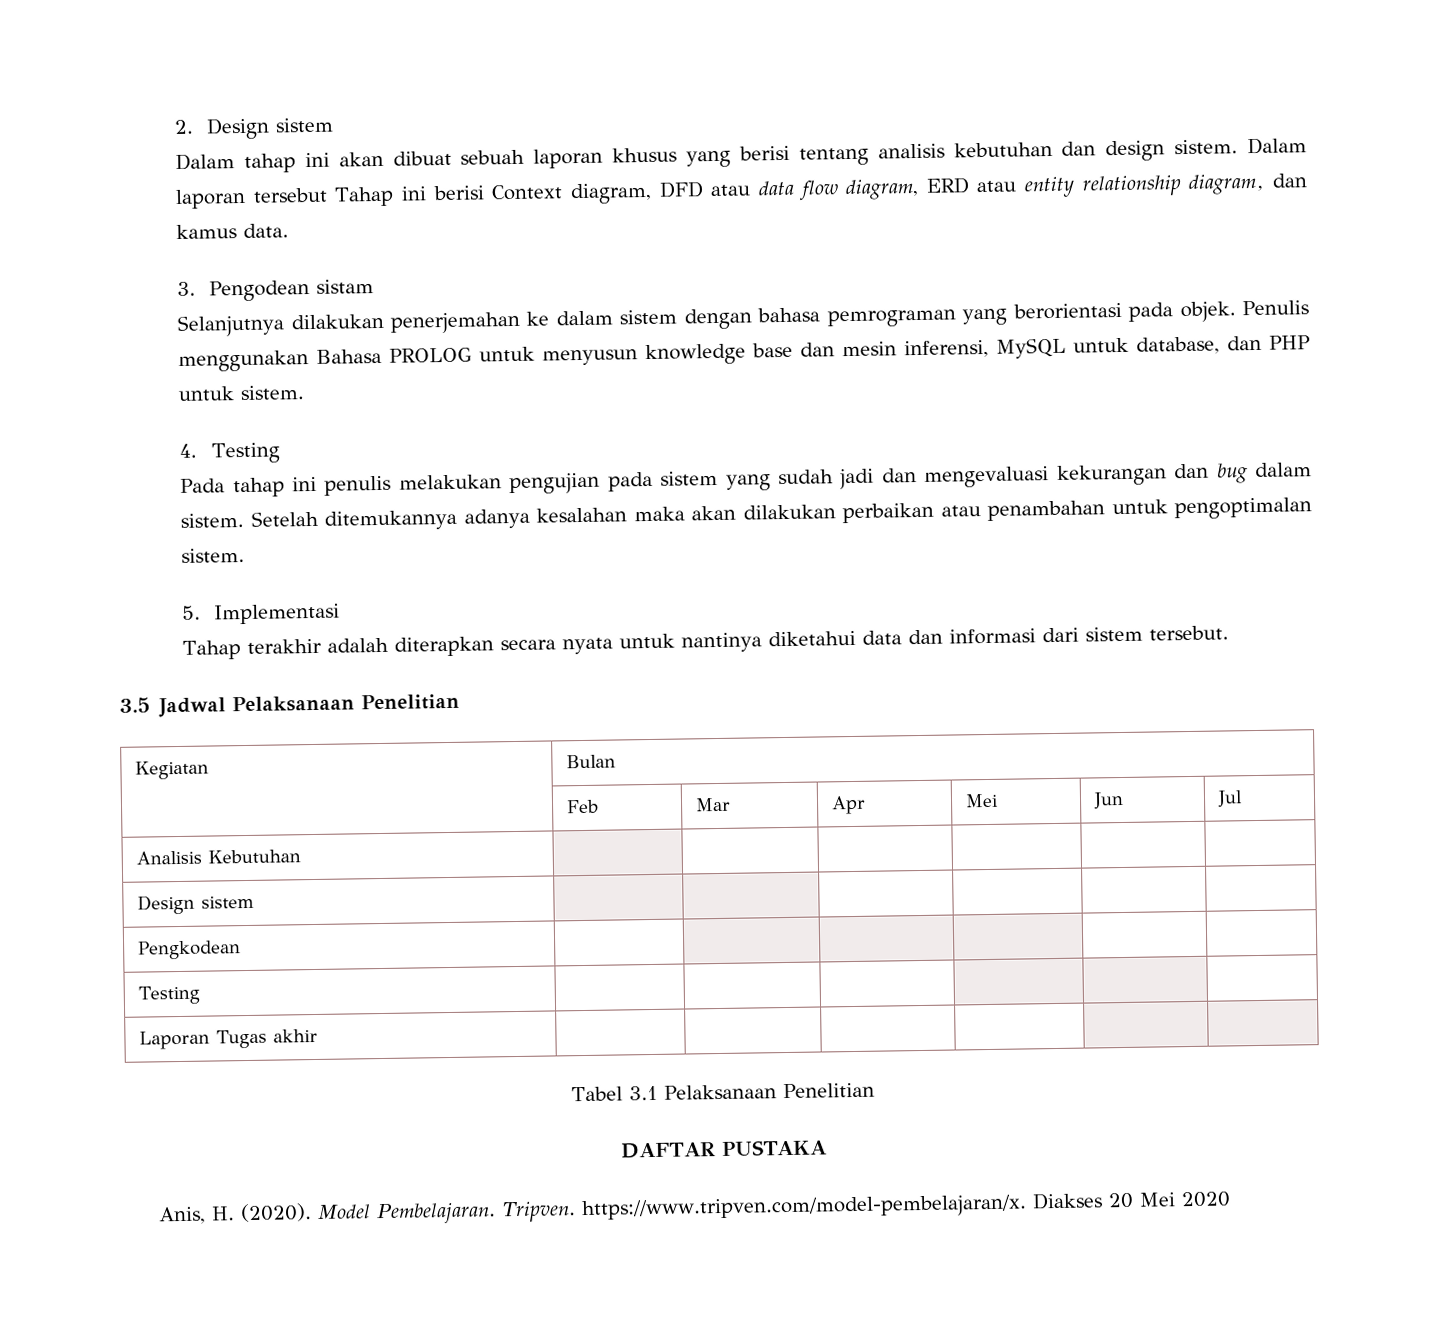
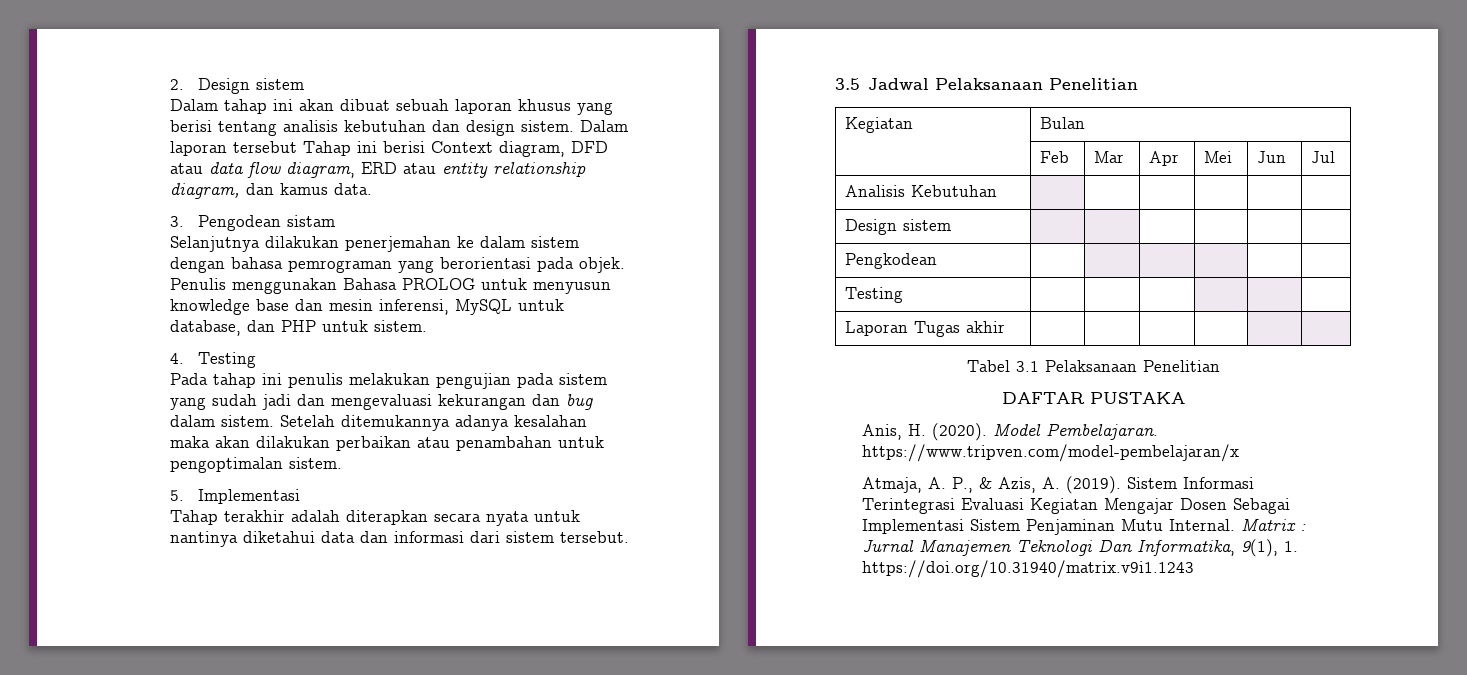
[501,1191,1231,1223] Tripven. https://www.tripven.com/model-pembelajaran/x. Diakses 20 Mei 2020 -> [862,444,1240,462] [862,476,1255,494] [862,498,1291,514] [862,518,1307,535] [862,539,1299,557] [862,560,1195,578] https://www.tripven.com/model-pembelajaran/x // Atmaja, A. P., & Azis, A. (2019). Sistem Informasi Terintegrasi Evaluasi Kegiatan Mengajar Dosen Sebagai Implementasi Sistem Penjaminan Mutu Internal. Matrix : Jurnal Manajemen Teknologi Dan Informatika, 9(1), 1. https://doi.org/10.31940/matrix.v9i1.1243

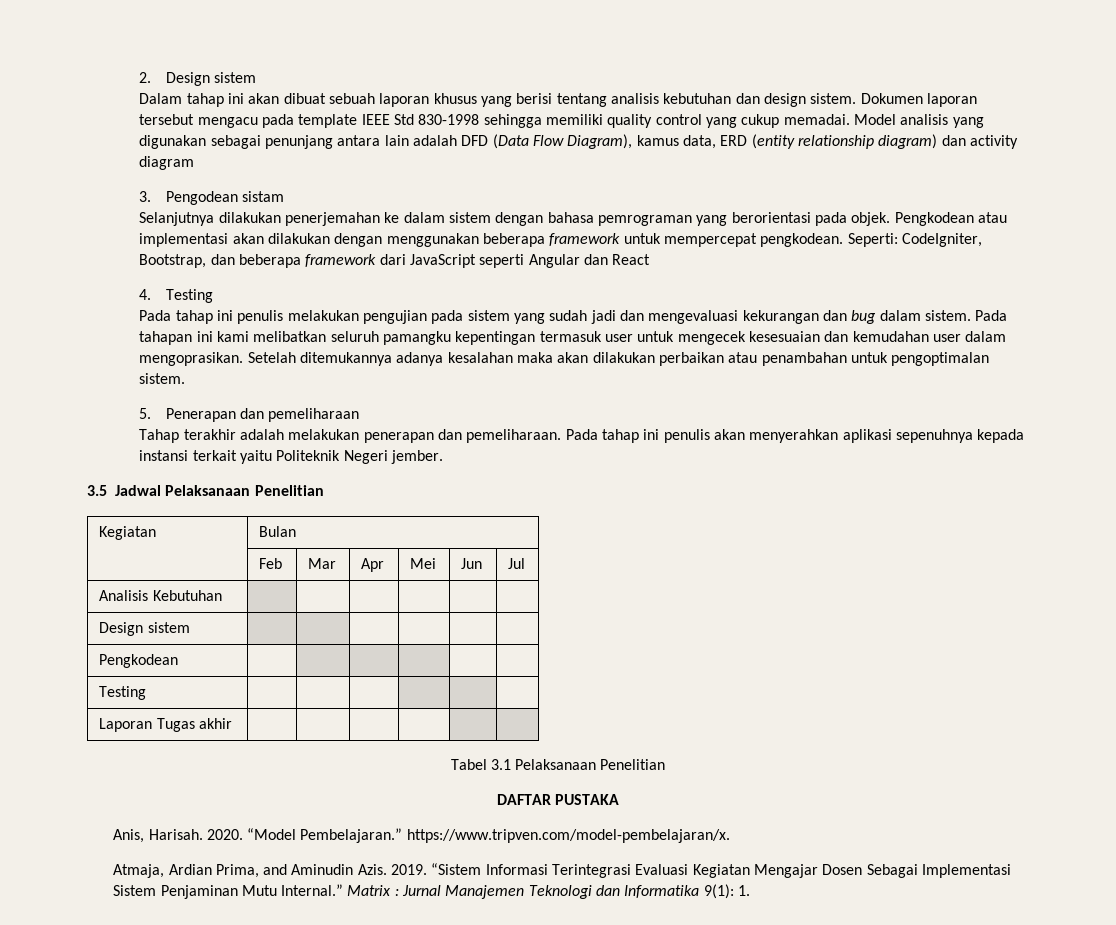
[580,120,629,132] Dalam -> [860,93,923,104] Dokumen
[303,141,609,157] [170,162,587,178] [170,183,373,199] Tahap ini berisi Context diagram, DFD atau data flow diagram, ERD atau entity relationship diagram, dan kamus data. -> [197,114,984,128] [139,134,1018,149] [139,156,195,170] mengacu pada template IEEE Std 830-1998 sehingga memiliki quality control yang cukup memadai. Model analisis yang digunakan sebagai penunjang antara lain adalah DFD (Data Flow Diagram), kamus data, ERD (entity relationship diagram) dan activity diagram
[170,278,612,294] [170,299,565,315] [170,320,428,336] Penulis menggunakan Bahasa PROLOG untuk menyusun knowledge base dan mesin inferensi, MySQL untuk database, dan PHP untuk sistem. -> [894,212,1007,226] [139,233,982,247] [139,254,651,268] Pengkodean atau implementasi akan dilakukan dengan menggunakan beberapa framework untuk mempercepat pengkodean. Seperti: CodeIgniter, Bootstrap, dan beberapa framework dari JavaScript seperti Angular dan React
(275, 421) none -> [975,310,1008,321] [139,331,1007,345] [139,352,244,366] Pada tahapan ini kami melibatkan seluruh pamangku kepentingan termasuk user untuk mengecek kesesuaian dan kemudahan user dalam mengoprasikan.
[197,489,300,504] Implementasi -> [165,408,360,422] Penerapan dan pemeliharaan
[346,510,581,526] [170,531,630,547] diterapkan secara nyata untuk nantinya diketahui data dan informasi dari sistem tersebut. -> [288,429,1025,443] [139,450,444,464] melakukan penerapan dan pemeliharaan. Pada tahap ini penulis akan menyerahkan aplikasi sepenuhnya kepada instansi terkait yaitu Politeknik Negeri jember.
[908,423,1159,441] [862,444,1240,462] [862,476,1178,494] H. (2020). Model Pembelajaran. https://www.tripven.com/model-pembelajaran/x // Atmaja, A. P., & Azis, A. (2019). Sistem -> [148,828,730,843] [113,863,482,878] Harisah. 2020. “Model Pembelajaran.” https://www.tripven.com/model-pembelajaran/x. // Atmaja, Ardian Prima, and Aminudin Azis. 2019. “Sistem
[1169,519,1236,531] Internal. -> [281,884,344,896] Internal.”
[1098,539,1299,557] [862,560,1195,578] Dan Informatika, 9(1), 1. https://doi.org/10.31940/matrix.v9i1.1243 -> [596,884,751,899] dan Informatika 9(1): 1.

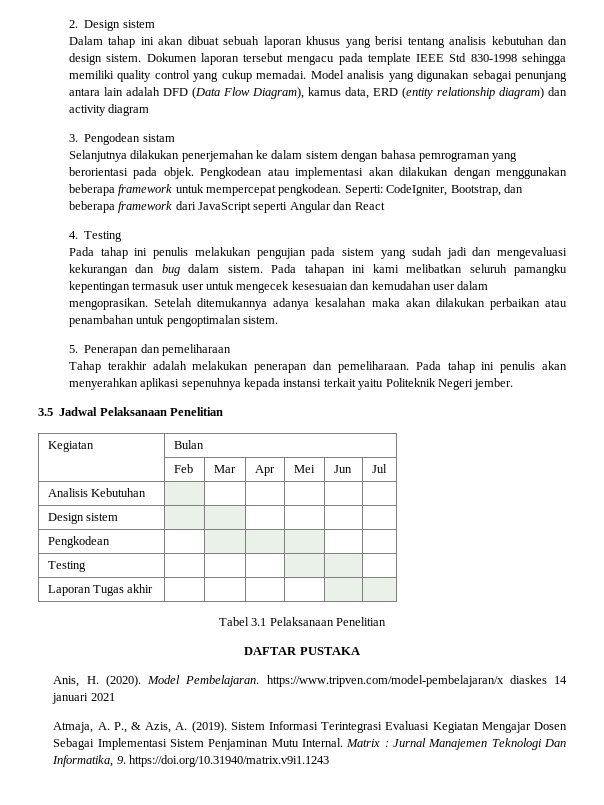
[148,828,730,843] [113,863,482,878] Harisah. 2020. “Model Pembelajaran.” https://www.tripven.com/model-pembelajaran/x. // Atmaja, Ardian Prima, and Aminudin Azis. 2019. “Sistem -> [86,675,567,687] [52,693,115,704] [53,721,265,733] H. (2020). Model Pembelajaran. https://www.tripven.com/model-pembelajaran/x diaskes 14 januari 2021 // Atmaja, A. P., & Azis, A. (2019). Sistem
[281,884,344,896] Internal.” -> [302,738,344,747] Internal.
[596,884,751,899] dan Informatika 9(1): 1. -> [544,739,566,747] [52,755,330,767] Dan Informatika, 9. https://doi.org/10.31940/matrix.v9i1.1243

